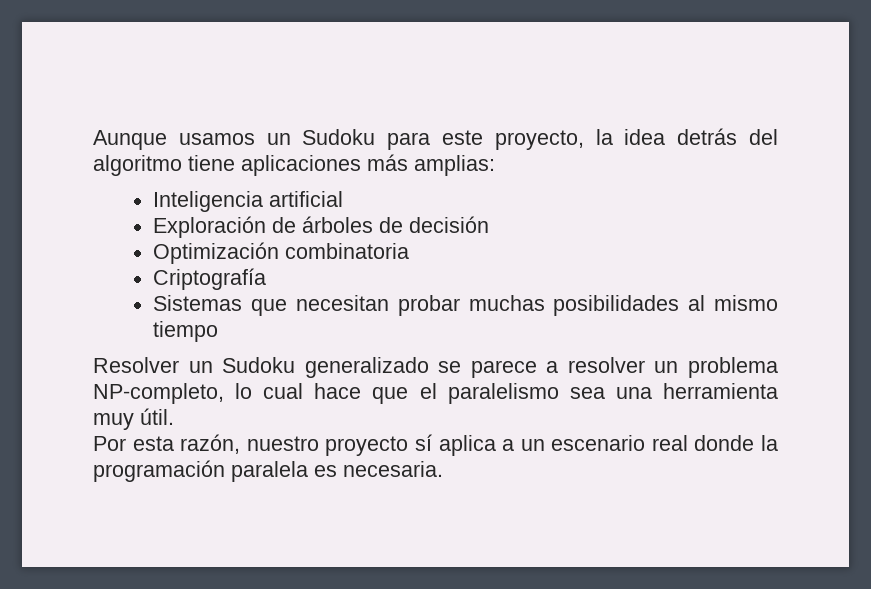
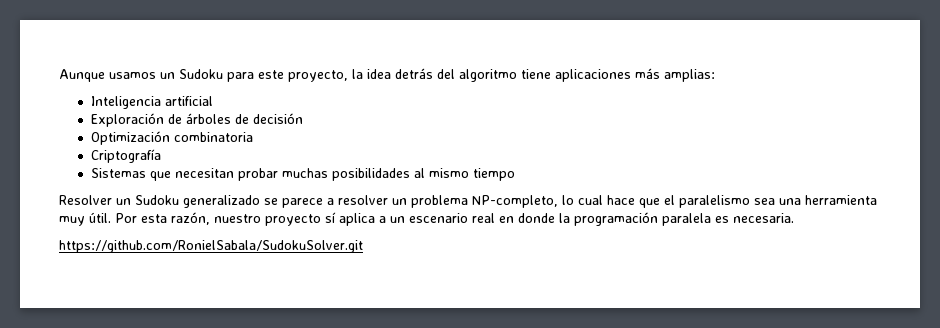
(174, 416) // -> (111, 217) none
(688, 443) none -> [499,216,514,223] en
(443, 469) none -> [59,240,363,253] // https://github.com/RonielSabala/SudokuSolver.git

